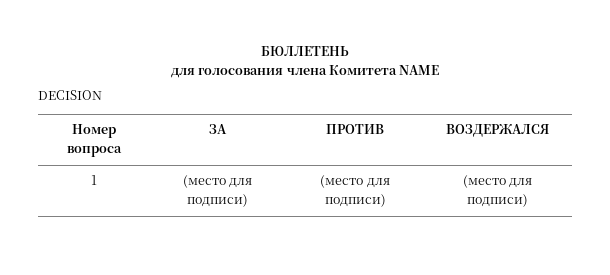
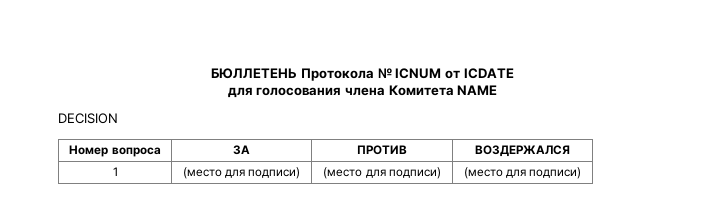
(349, 51) none -> [301,68,514,81] Протокола № ICNUM от ICDATE

